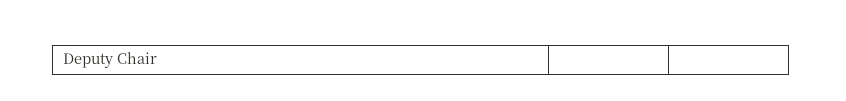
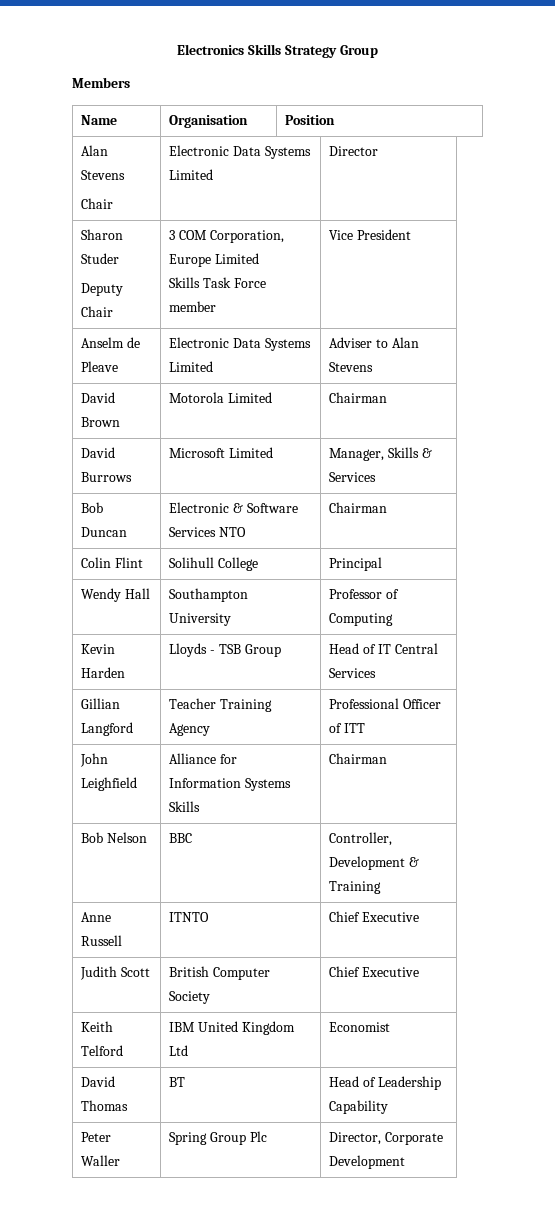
[62,52,157,68] Deputy Chair | | -> [177,44,378,58] [72,77,130,88] [81,115,118,125] [169,115,249,128] [285,115,336,125] [81,145,109,156] [81,170,126,180] [81,198,114,209] [169,145,311,159] [169,169,214,180] [329,146,379,156] [81,229,124,240] [81,253,120,264] [81,283,124,296] [81,306,114,317] [169,230,284,243] [169,253,260,267] [169,277,266,288] [169,301,217,312] [329,229,412,240] [81,337,141,348] [81,361,119,372] [169,337,311,351] [169,361,214,372] [329,337,419,348] [329,362,374,372] [81,392,116,403] [81,417,121,427] [169,392,273,403] [329,392,388,403] [81,447,116,458] [81,472,133,482] [169,447,274,458] [329,447,432,461] [329,472,377,482] [81,502,104,513] [81,527,128,537] [169,502,298,513] [169,527,247,537] [329,502,388,513] [81,557,144,568] [169,557,259,571] [329,557,383,571] [81,588,151,602] [169,588,249,602] [169,613,232,626] [329,589,400,599] [329,613,394,626] [81,644,116,654] [81,667,126,678] [169,643,281,657] [329,643,438,654] [329,668,377,678] [81,698,121,709] [81,722,134,736] [169,698,273,712] [169,723,211,736] [329,698,442,709] [329,723,366,733] [80,753,109,767] [81,777,138,791] [169,753,238,764] [169,778,292,791] [169,801,201,812] [329,753,388,764] [81,832,148,843] [169,833,193,843] [329,832,393,846] [329,856,420,870] [329,881,382,894] [81,912,112,922] [81,935,123,946] [169,912,210,922] [329,911,420,922] [80,966,151,980] [169,966,271,980] [169,991,211,1004] [329,966,420,977] [81,1021,114,1032] [81,1045,124,1056] [169,1021,295,1035] [169,1045,189,1056] [329,1022,391,1032] [81,1076,116,1087] [81,1100,129,1111] [169,1077,186,1087] [329,1076,441,1090] [329,1100,389,1114] [81,1132,112,1142] [81,1155,121,1166] [169,1131,267,1145] [329,1132,444,1145] [329,1155,406,1169] Electronics Skills Strategy Group // Members // Name | Organisation | Position // Alan Stevens // Chair | Electronic Data Systems Limited | Director // Sharon Studer // Deputy Chair | 3 COM Corporation, Europe Limited // Skills Task Force member | Vice President // Anselm de Pleave | Electronic Data Systems Limited | Adviser to Alan Stevens // David Brown | Motorola Limited | Chairman // David Burrows | Microsoft Limited | Manager, Skills & Services // Bob Duncan | Electronic & Software Services NTO | Chairman // Colin Flint | Solihull College | Principal // Wendy Hall | Southampton University | Professor of Computing // Kevin Harden | Lloyds - TSB Group | Head of IT Central Services // Gillian Langford | Teacher Training Agency | Professional Officer of ITT // John Leighfield | Alliance for Information Systems Skills | Chairman // Bob Nelson | BBC | Controller, Development & Training // Anne Russell | ITNTO | Chief Executive // Judith Scott | British Computer Society | Chief Executive // Keith Telford | IBM United Kingdom Ltd | Economist // David Thomas | BT | Head of Leadership Capability // Peter Waller | Spring Group Plc | Director, Corporate Development

